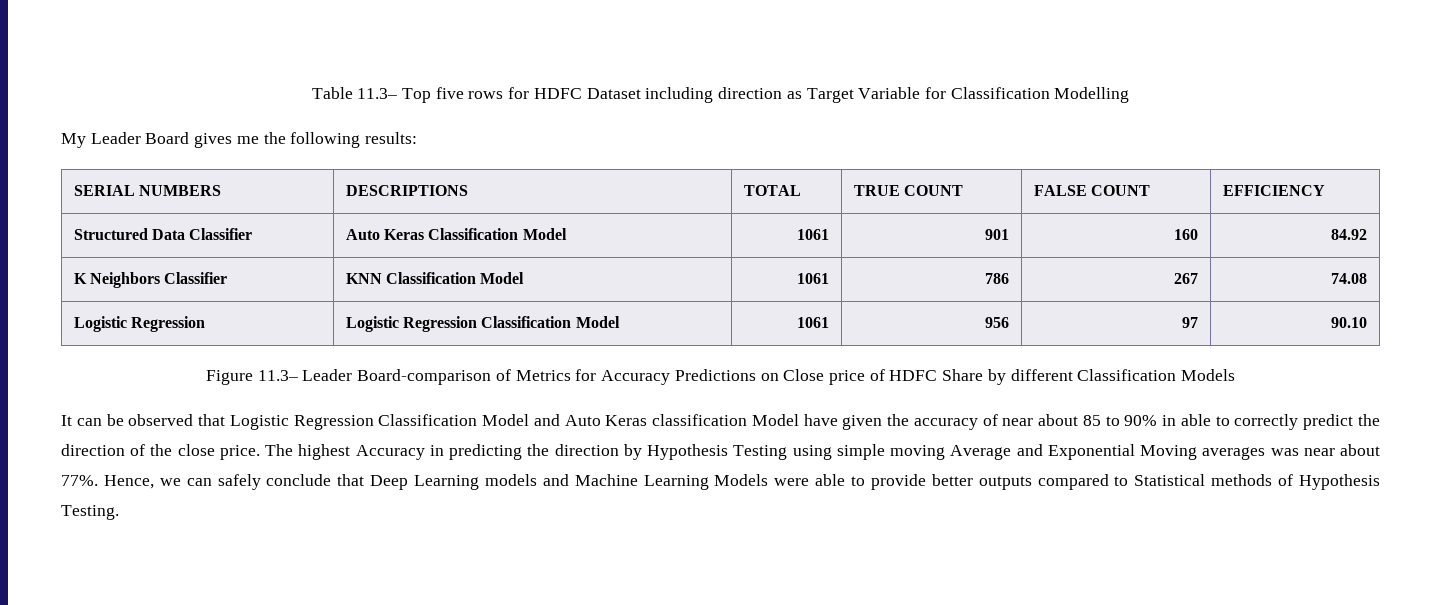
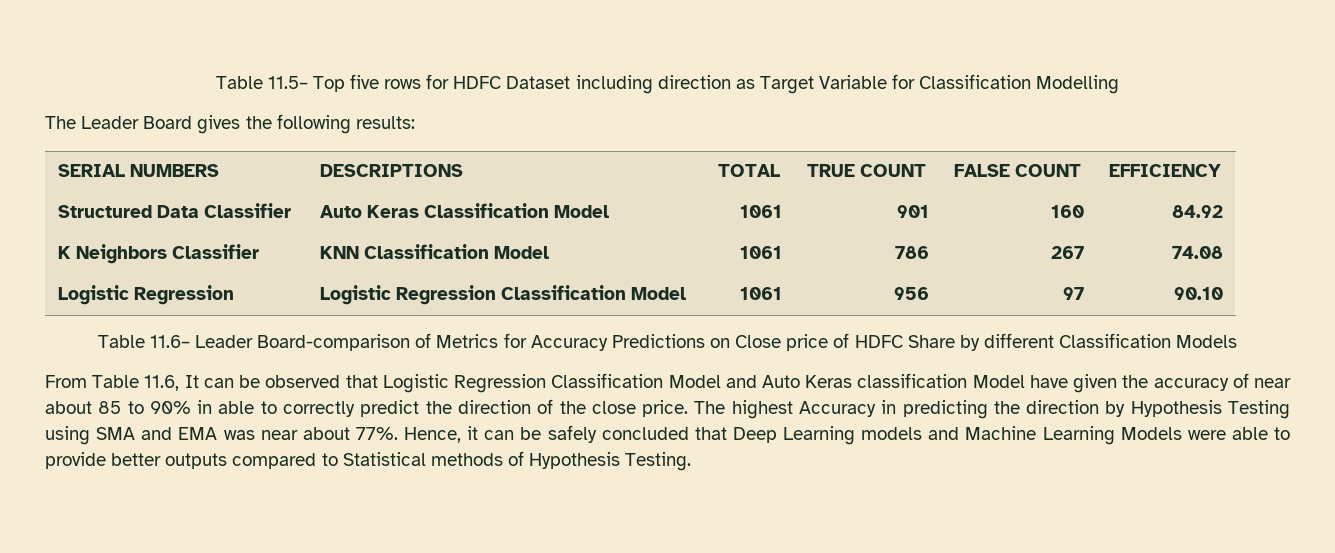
[311,87,398,99] Table 11.3– -> [215,76,308,89] Table 11.5–
[61,133,86,148] My -> [45,116,76,129] The
[236,136,259,144] me -> (241, 124) none
[205,370,298,385] Figure 11.3– -> [97,335,190,348] Table 11.6–
(1236, 375) none -> [45,375,180,391] From Table 11.6,
[836,444,1266,460] simple moving Average and Exponential Moving averages -> [96,427,218,440] SMA and EMA
[159,474,332,490] we can safely conclude -> [467,425,689,443] it can be safely concluded

